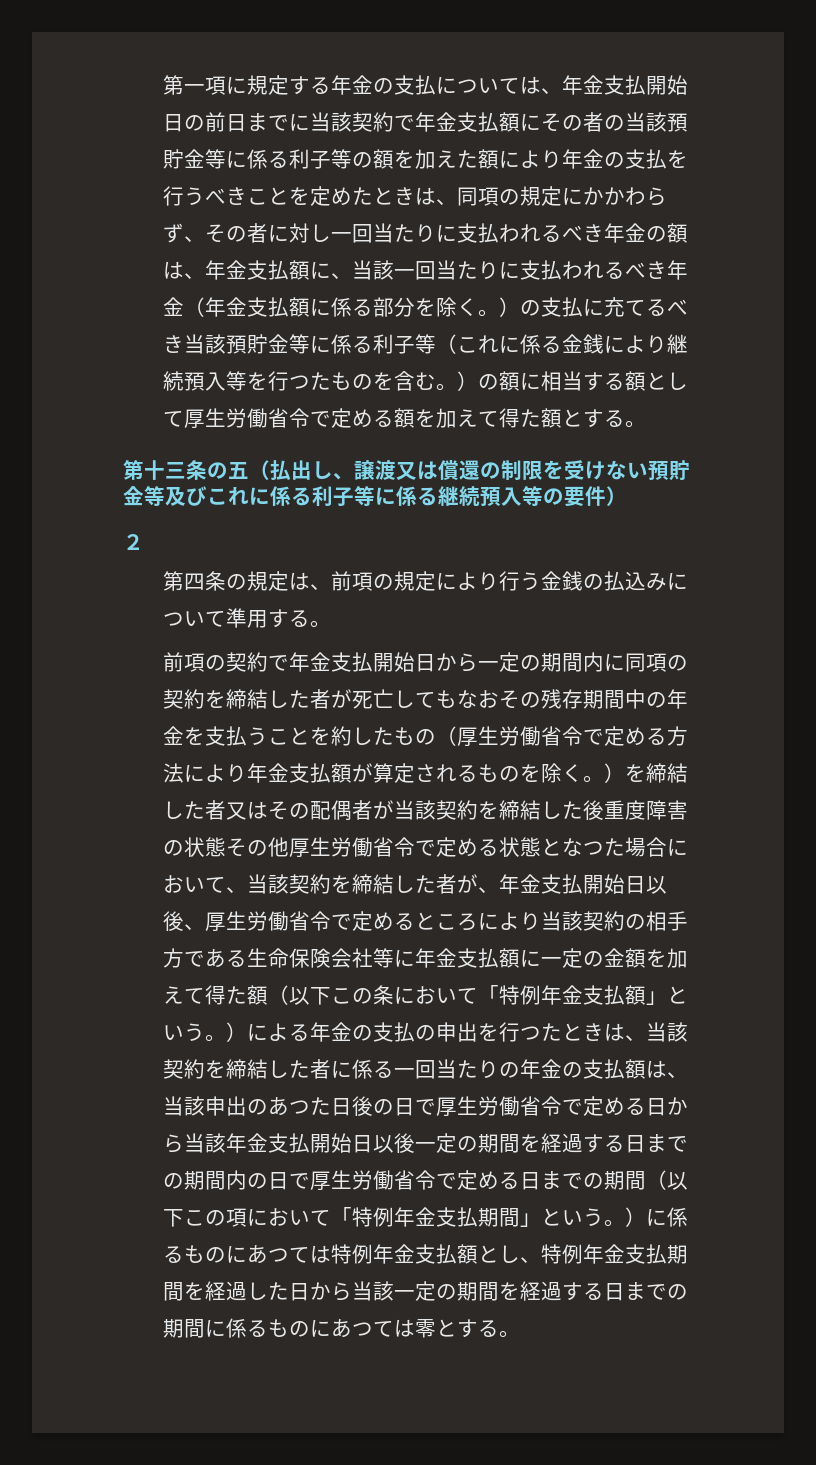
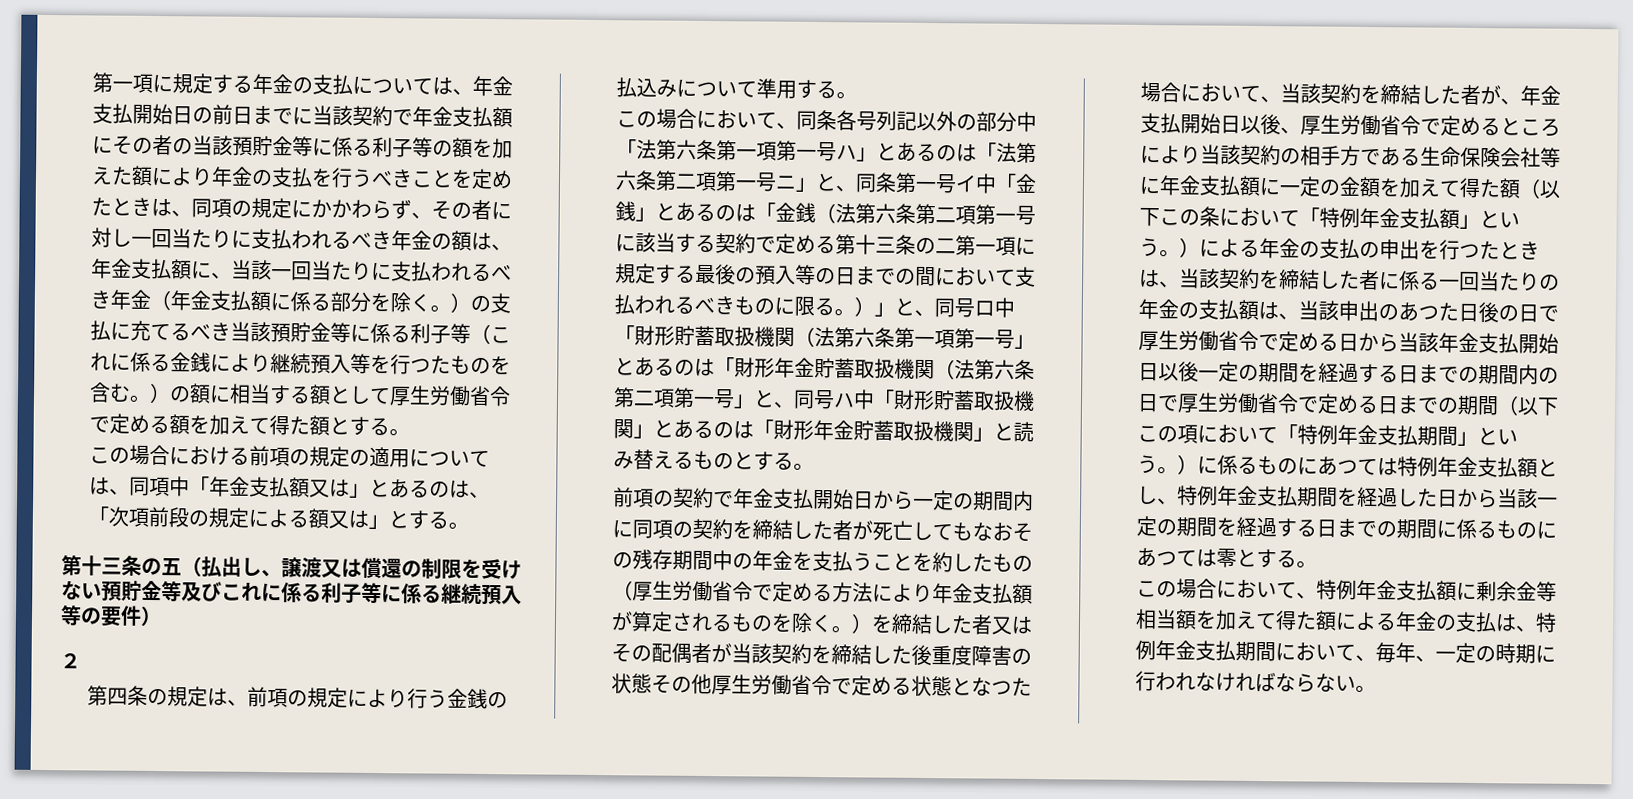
(646, 424) none -> [88,444,490,468] [88,476,490,499] [87,506,469,530] // この場合における前項の規定の適用については、同項中「年金支払額又は」とあるのは、「次項前段の規定による額又は」とする。
(331, 624) none -> [615,108,1037,132] [615,139,1037,163] [614,170,1037,194] [614,201,1036,225] [614,232,1036,256] [614,263,1036,287] [613,294,1015,318] [613,325,1035,349] [613,357,1035,380] [612,387,1035,411] [612,419,1034,442] [612,449,814,471] // この場合において、同条各号列記以外の部分中「法第六条第一項第一号ハ」とあるのは「法第六条第二項第一号ニ」と、同条第一号イ中「金銭」とあるのは「金銭（法第六条第二項第一号に該当する契約で定める第十三条の二第一項に規定する最後の預入等の日までの間において支払われるべきものに限る。）」と、同号ロ中「財形貯蓄取扱機関（法第六条第一項第一号」とあるのは「財形年金貯蓄取扱機関（法第六条第二項第一号」と、同号ハ中「財形貯蓄取扱機関」とあるのは「財形年金貯蓄取扱機関」と読み替えるものとする。
(520, 1334) none -> [1135,578,1557,602] [1134,608,1557,633] [1134,639,1556,664] [1134,670,1376,694] // この場合において、特例年金支払額に剰余金等相当額を加えて得た額による年金の支払は、特例年金支払期間において、毎年、一定の時期に行われなければならない。

